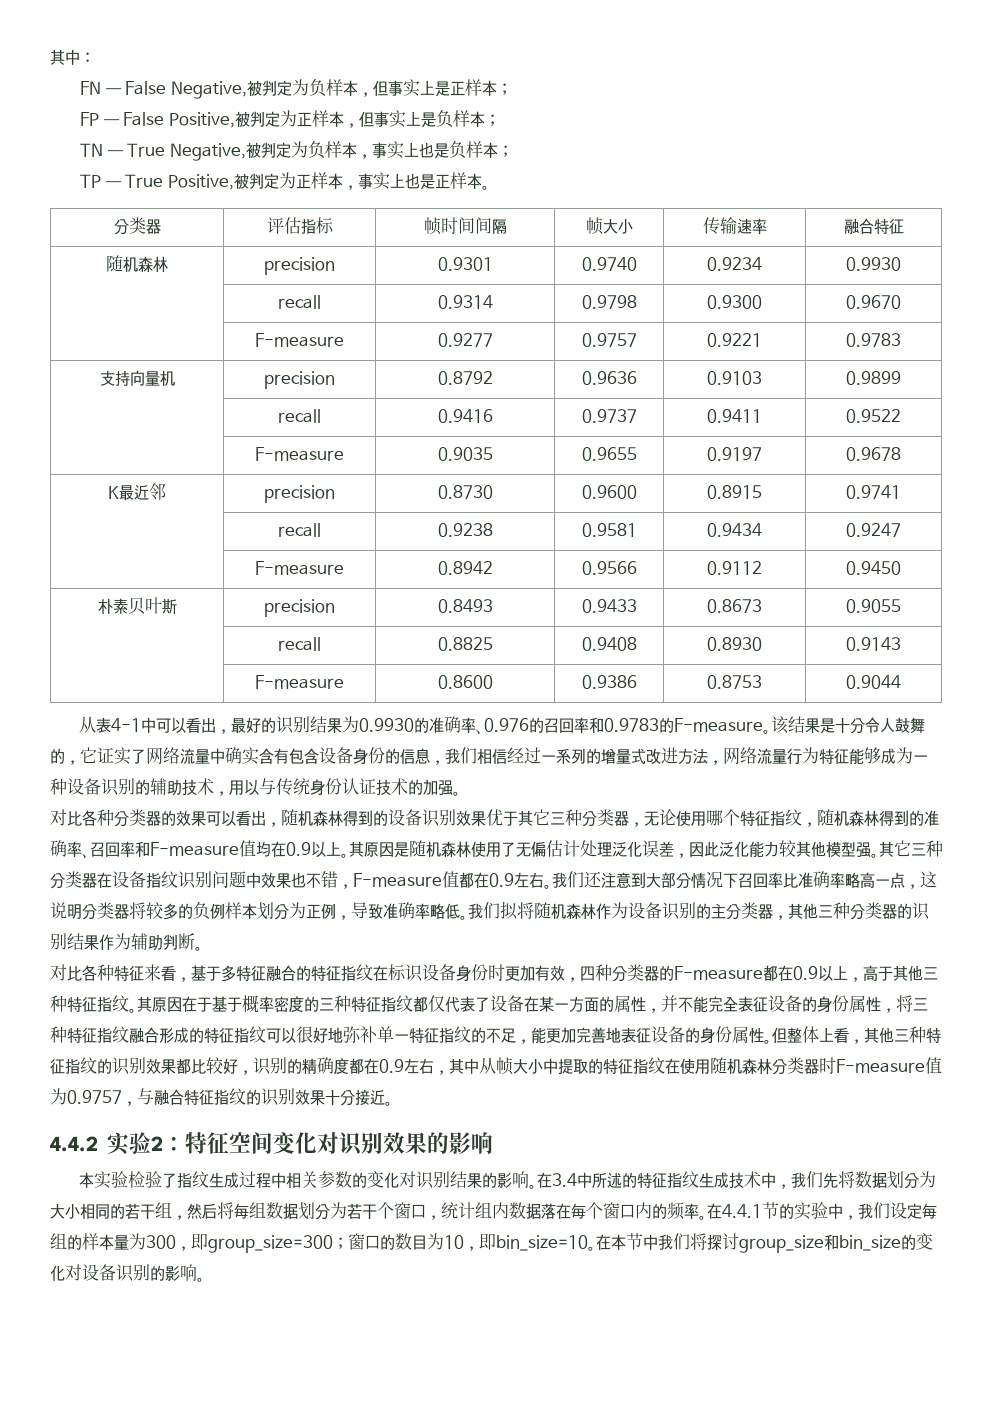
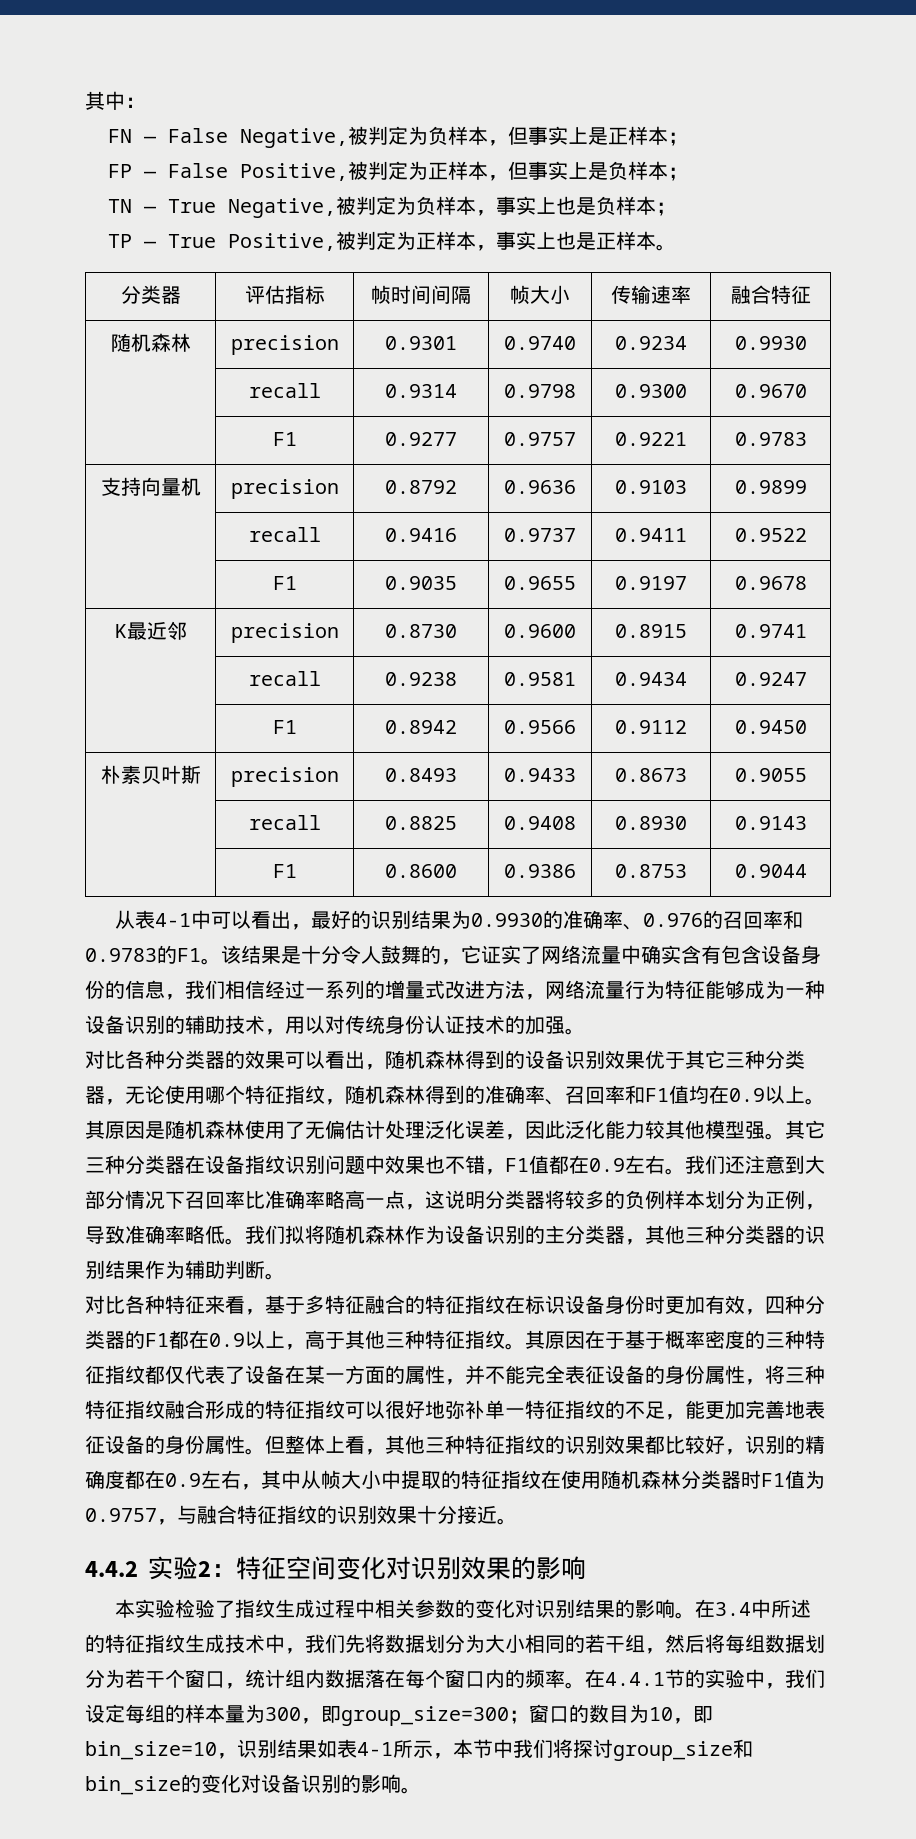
[255,333,344,347] F-measure -> [272,432,297,446] F1
[255,447,344,461] F-measure -> [272,576,297,590] F1
[255,561,344,575] F-measure -> [272,720,297,734] F1
[255,675,344,689] F-measure -> [272,864,297,878] F1
[674,718,764,732] F-measure -> [177,948,201,962] F1
[259,778,276,795] 与 -> [325,1015,345,1034] 对
[150,842,239,856] F-measure -> [645,1088,669,1102] F1
[353,873,442,887] F-measure -> [505,1158,529,1172] F1
[674,966,763,980] F-measure -> [145,1333,169,1347] F1
[836,1059,925,1073] F-measure -> [761,1473,785,1487] F1
[588,1234,611,1251] 。在 -> [217,1739,453,1759] ，识别结果如表4-1所示，

